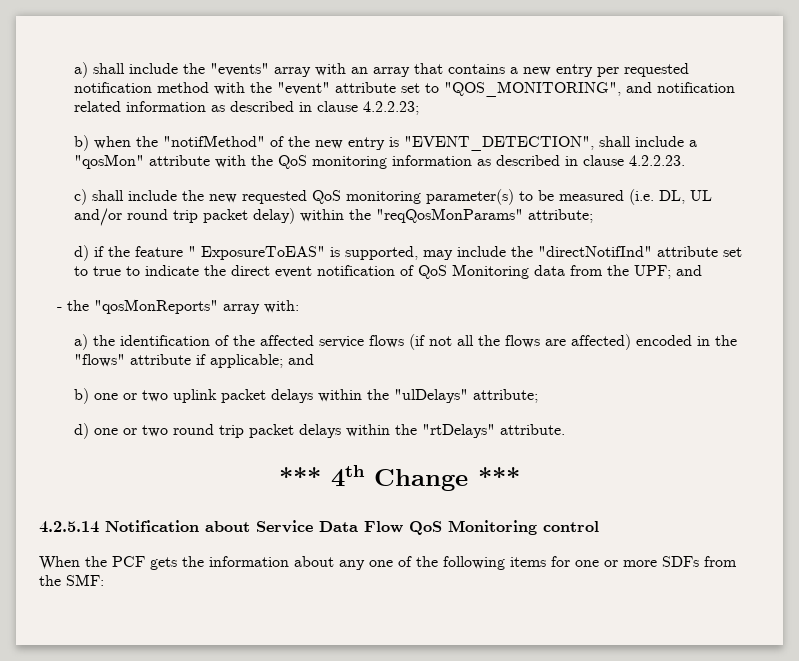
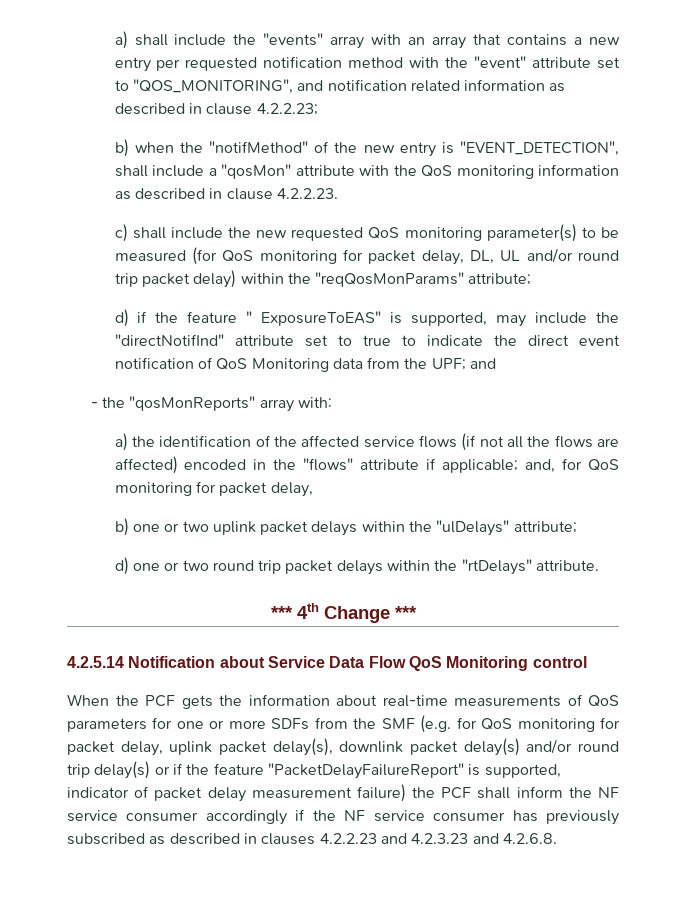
[629,189,655,205] (i.e. -> [191,247,464,265] (for QoS monitoring for packet delay,
[288,354,315,365] and -> [525,458,619,473] [114,481,313,497] and, for QoS monitoring for packet delay,
[339,556,546,570] any one of the following items -> [382,694,619,707] [67,718,147,732] real-time measurements of QoS parameters
[66,574,104,586] SMF: -> [381,715,620,733] [67,738,619,756] [67,761,561,779] [67,784,619,802] [67,809,620,825] [67,833,557,845] SMF (e.g. for QoS monitoring for packet delay, uplink packet delay(s), downlink packet delay(s) and/or round trip delay(s) or if the feature "PacketDelayFailureReport" is supported, indicator of packet delay measurement failure) the PCF shall inform the NF service consumer accordingly if the NF service consumer has previously subscribed as described in clauses 4.2.2.23 and 4.2.3.23 and 4.2.6.8.

